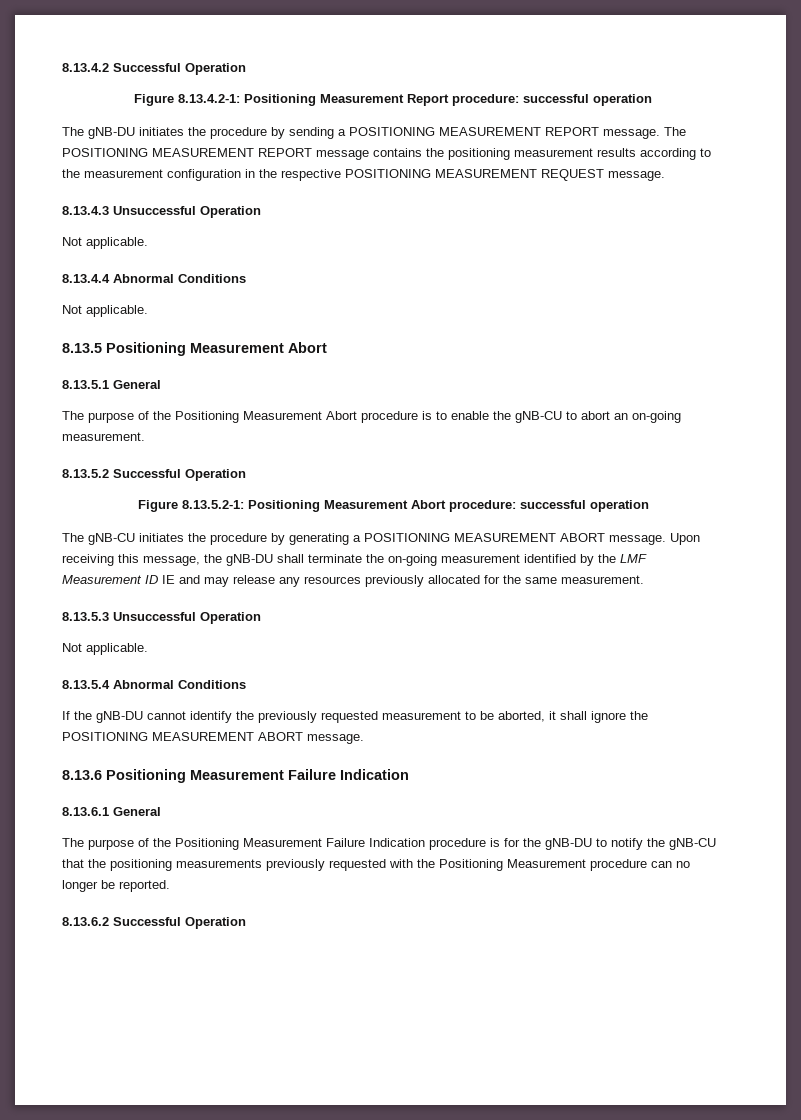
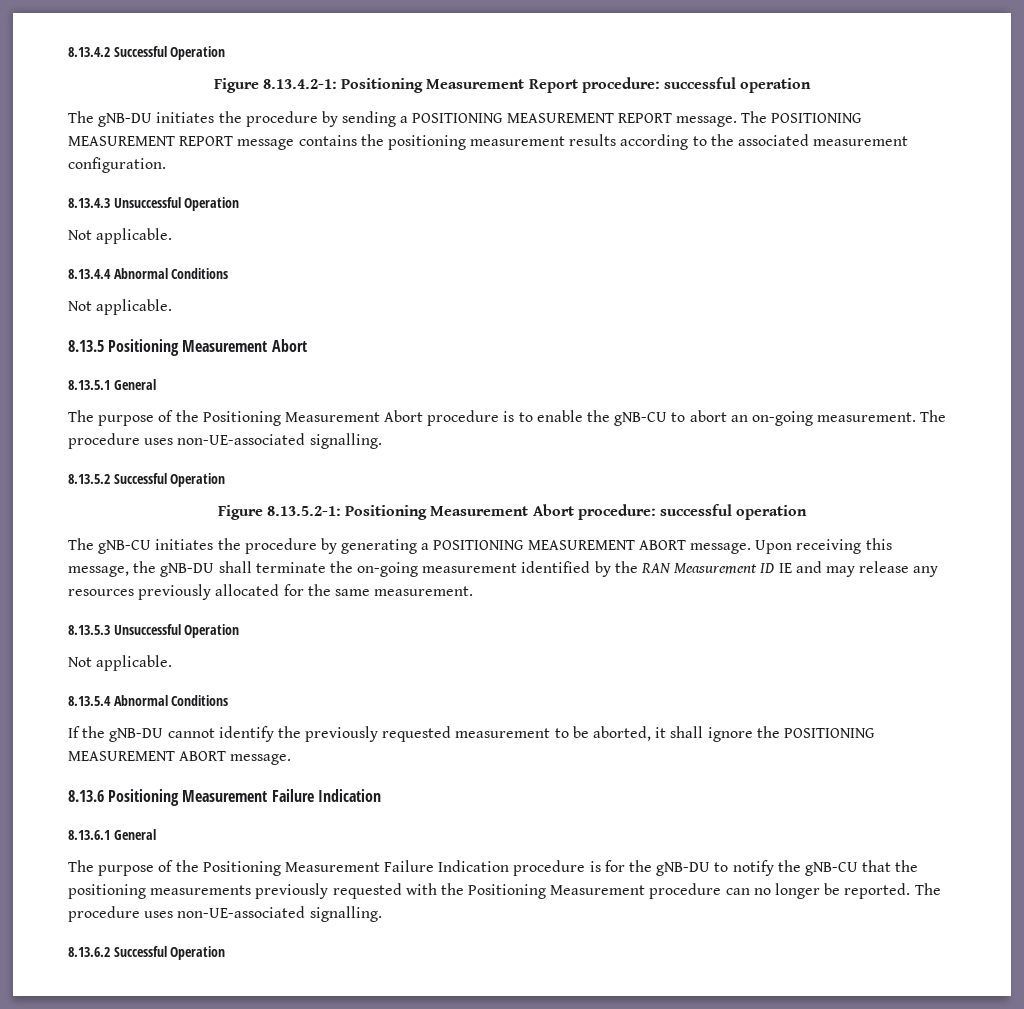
[84,169,665,181] measurement configuration in the respective POSITIONING MEASUREMENT REQUEST message. -> [738,134,909,146] [68,157,166,173] associated measurement configuration.
(145, 436) none -> [920,410,947,422] [68,433,382,449] The procedure uses non-UE-associated signalling.
[620,554,647,563] LMF -> [641,563,672,573] RAN
(170, 886) none -> [914,883,941,895] [68,906,382,922] The procedure uses non-UE-associated signalling.

